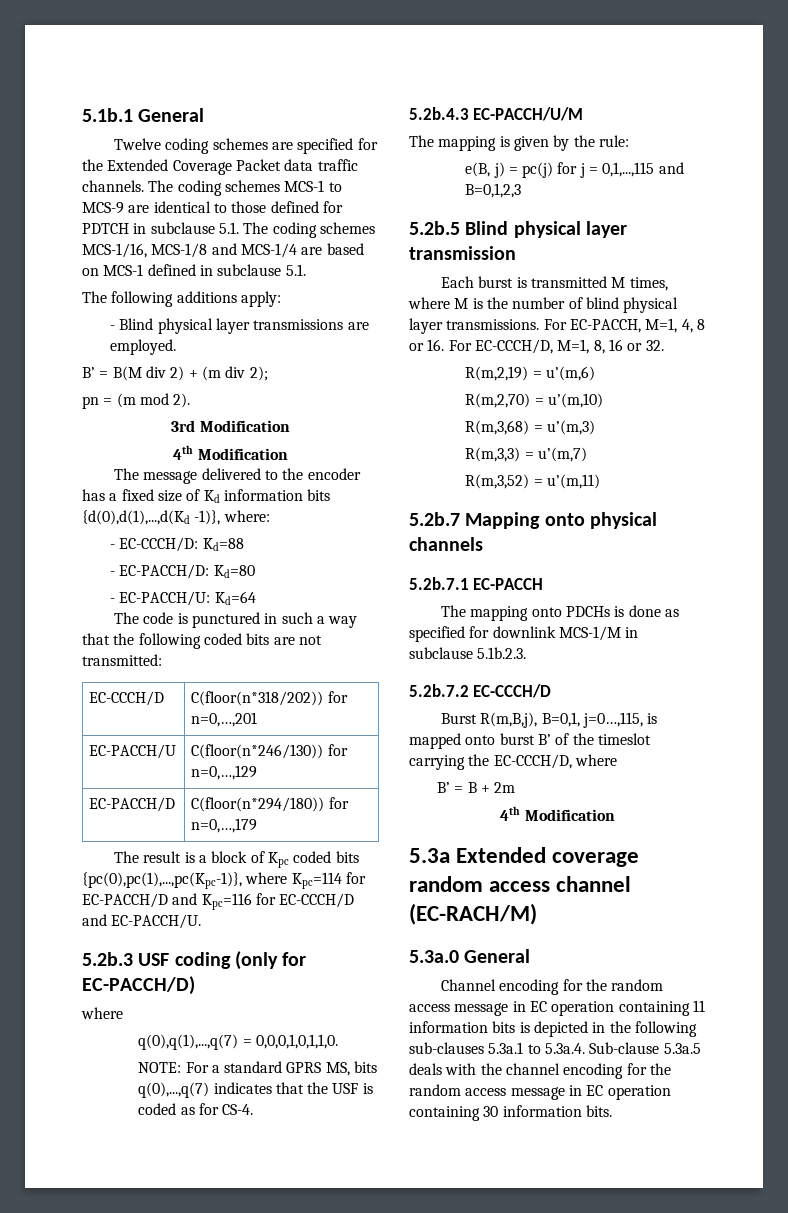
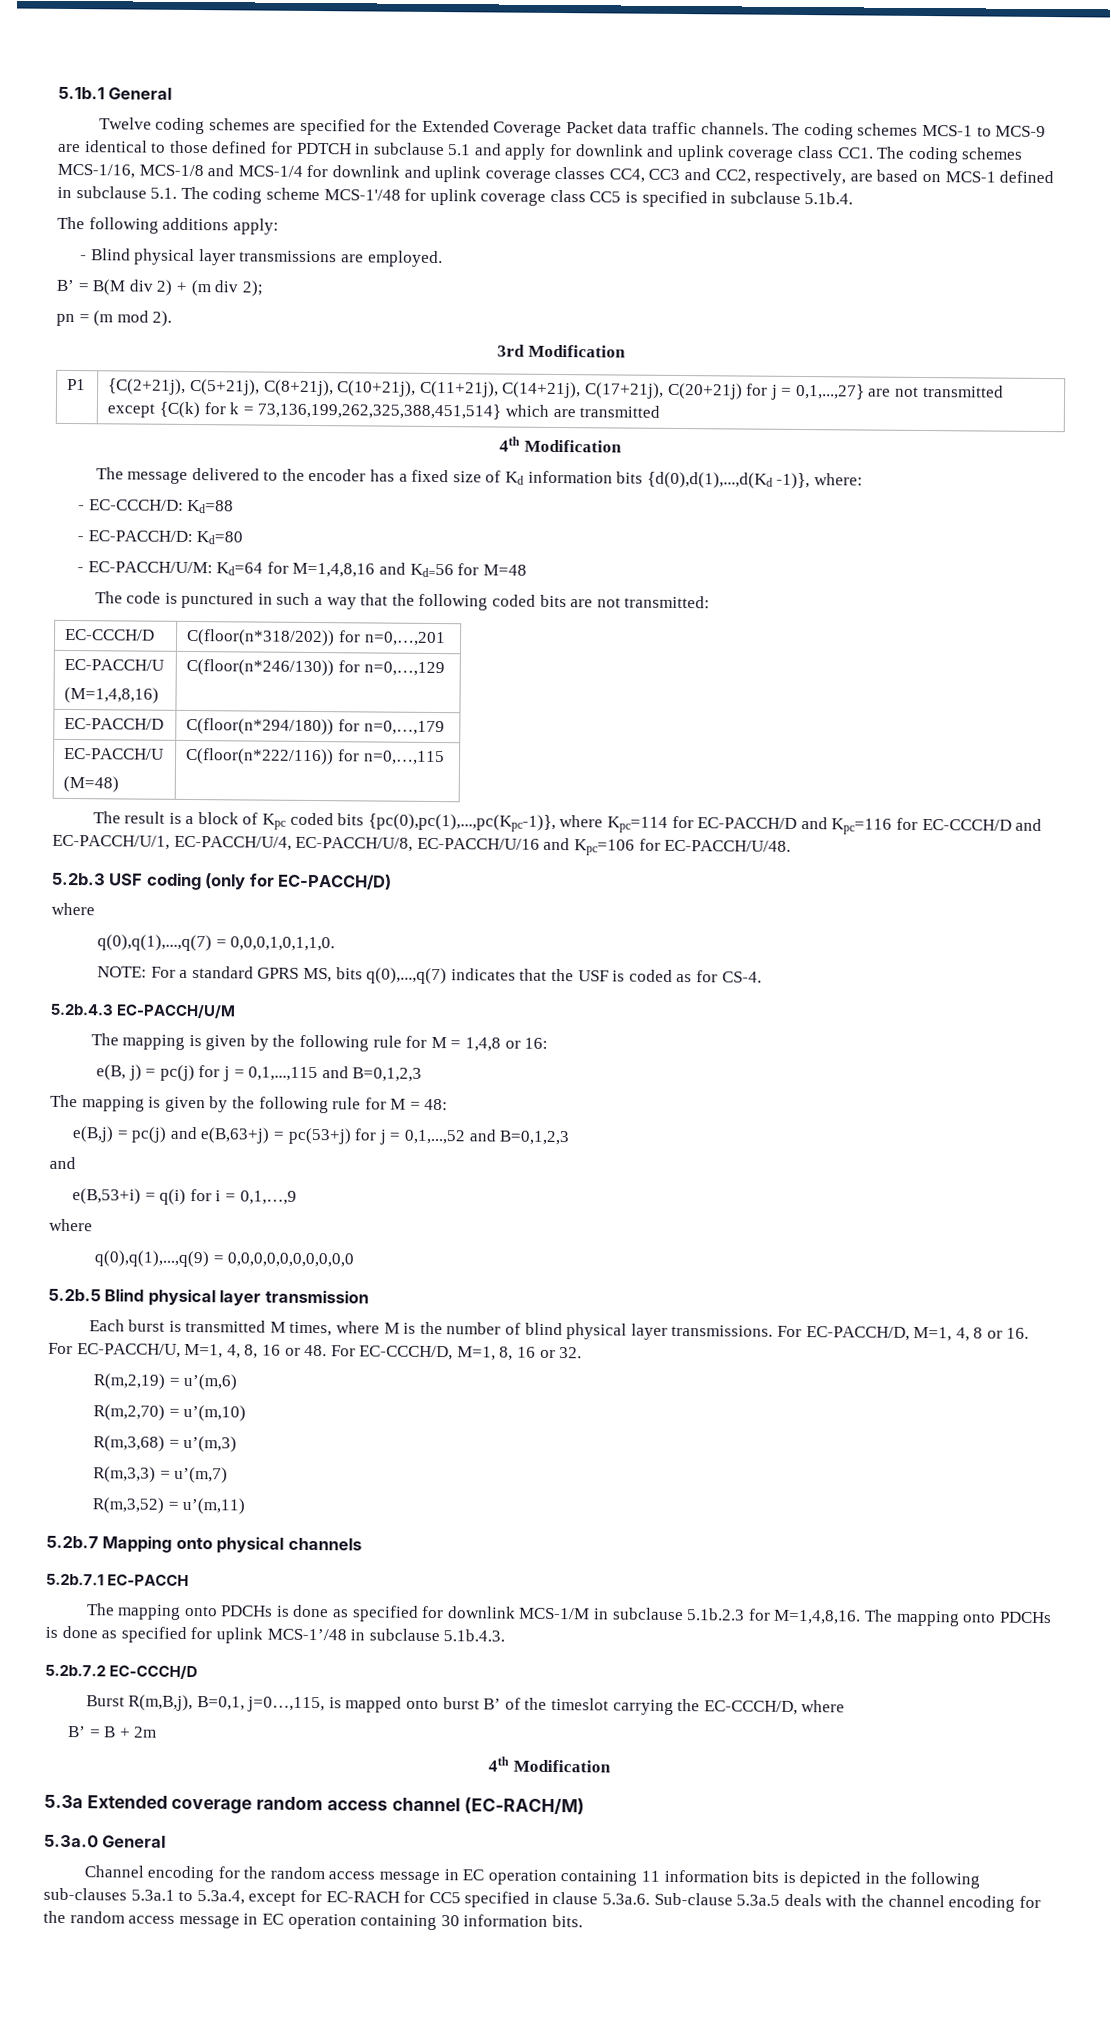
[218,222,239,234] 5.1. -> [447,143,874,162] 5.1 and apply for downlink and uplink coverage class CC1.
(297, 250) none -> [306,164,847,186] for downlink and uplink coverage classes CC4, CC3 and CC2, respectively,
(306, 270) none -> [180,186,854,208] The coding scheme MCS-1'/48 for uplink coverage class CC5 is specified in subclause 5.1b.4.
(290, 426) none -> [67,378,87,391] [108,378,1004,400] [107,401,661,420] // P1 | {C(2+21j), C(5+21j), C(8+21j), C(10+21j), C(11+21j), C(14+21j), C(17+21j), C(20+21j) for j = 0,1,...,27} are not transmitted except {C(k) for k = 73,136,199,262,325,388,451,514} which are transmitted
[119,591,211,606] EC-PACCH/U: -> [87,561,213,574] EC-PACCH/U/M:
(256, 598) none -> [266,561,527,578] for M=1,4,8,16 and Kd=56 for M=48
(177, 751) none -> [64,686,160,704] // (M=1,4,8,16)
(258, 825) none -> [64,747,165,760] [63,775,120,793] [185,747,445,766] // EC-PACCH/U // (M=48) | C(floor(n*222/116)) for n=0,…,115
[111,914,202,929] EC-PACCH/U. -> [52,834,792,856] EC-PACCH/U/1, EC-PACCH/U/4, EC-PACCH/U/8, EC-PACCH/U/16 and Kpc=106 for EC-PACCH/U/48.
[598,135,629,147] rule: -> [299,1034,549,1052] following rule for M = 1,4,8 or 16:
(522, 190) none -> [50,1094,449,1114] [72,1126,570,1146] [49,1156,76,1170] [72,1188,297,1205] [49,1218,93,1232] [94,1250,355,1268] // The mapping is given by the following rule for M = 48: // e(B,j) = pc(j) and e(B,63+j) = pc(53+j) for j = 0,1,...,52 and B=0,1,2,3 // and // e(B,53+i) = q(i) for i = 0,1,…,9 // where // q(0),q(1),...,q(9) = 0,0,0,0,0,0,0,0,0,0
[569,319,641,333] EC-PACCH, -> [805,1326,910,1341] EC-PACCH/D,
(472, 345) none -> [76,1343,356,1359] EC-PACCH/U, M=1, 4, 8, 16 or 48. For
[477,647,527,659] 5.1b.2.3. -> [686,1608,1052,1627] [45,1625,506,1644] 5.1b.2.3 for M=1,4,8,16. The mapping onto PDCHs is done as specified for uplink MCS-1’/48 in subclause 5.1b.4.3.
[544,1043,585,1054] 5.3a.4. -> [196,1889,651,1908] 5.3a.4, except for EC-RACH for CC5 specified in clause 5.3a.6.

